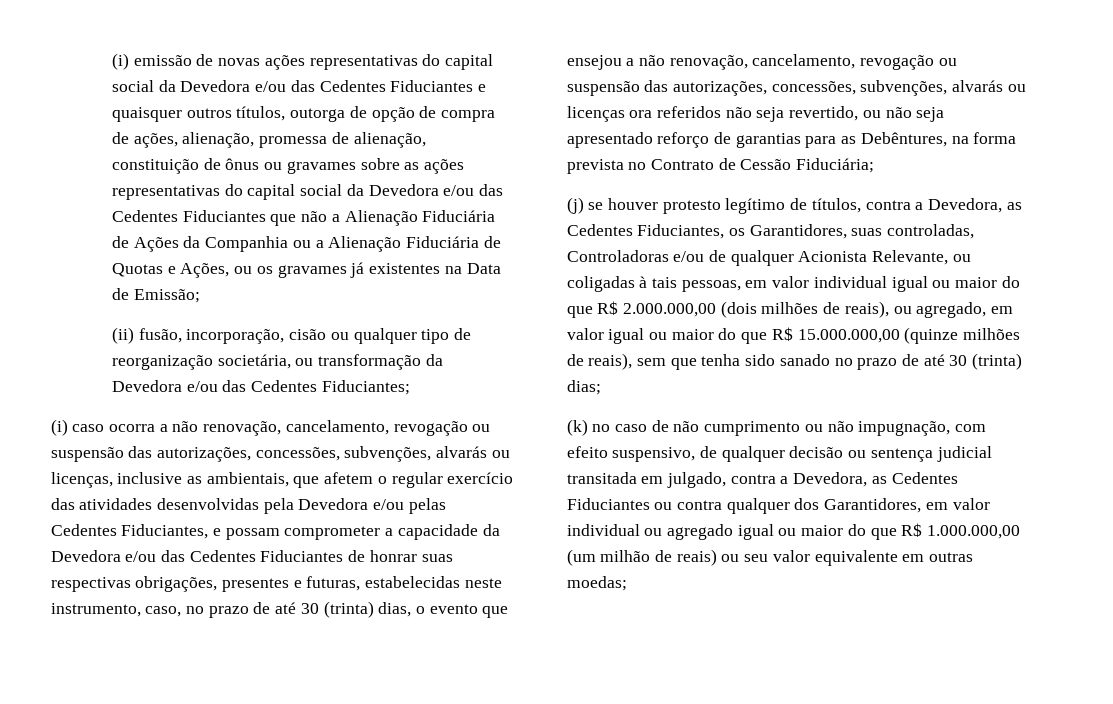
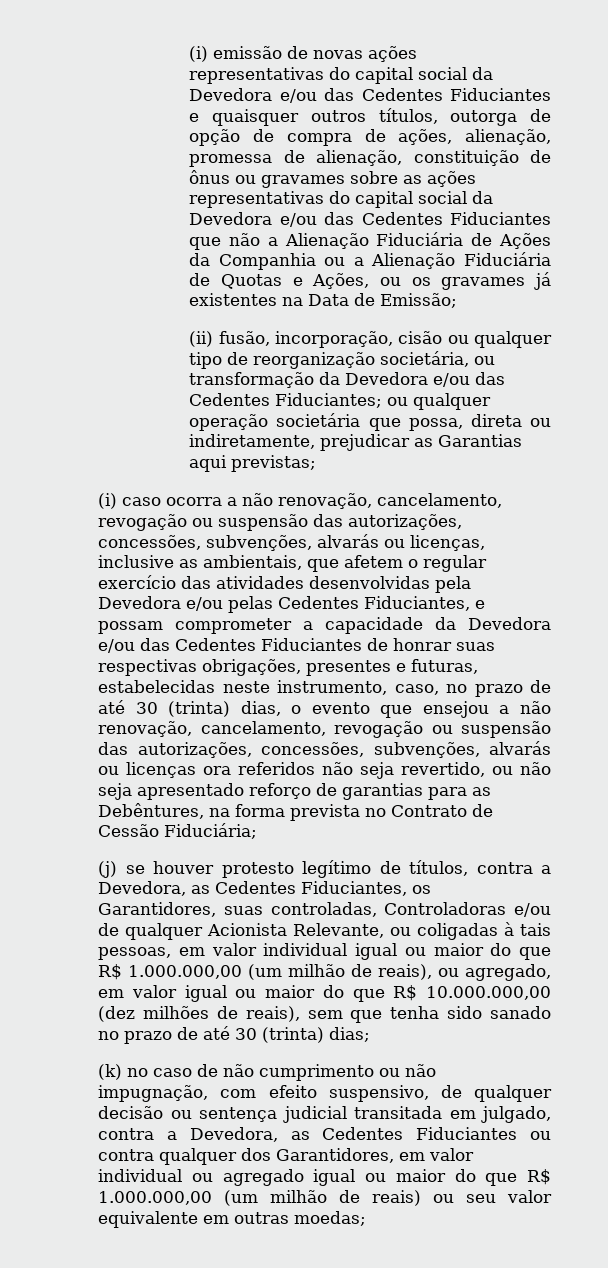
(410, 387) none -> [387,393,492,410] [189,413,551,431] [189,434,523,451] [189,455,317,472] ou qualquer operação societária que possa, direta ou indiretamente, prejudicar as Garantias aqui previstas;
[622,301,819,318] 2.000.000,00 (dois milhões -> [128,964,346,980] 1.000.000,00 (um milhão
[797,327,959,344] 15.000.000,00 (quinze -> [425,986,551,1000] [98,1006,136,1022] 10.000.000,00 (dez

